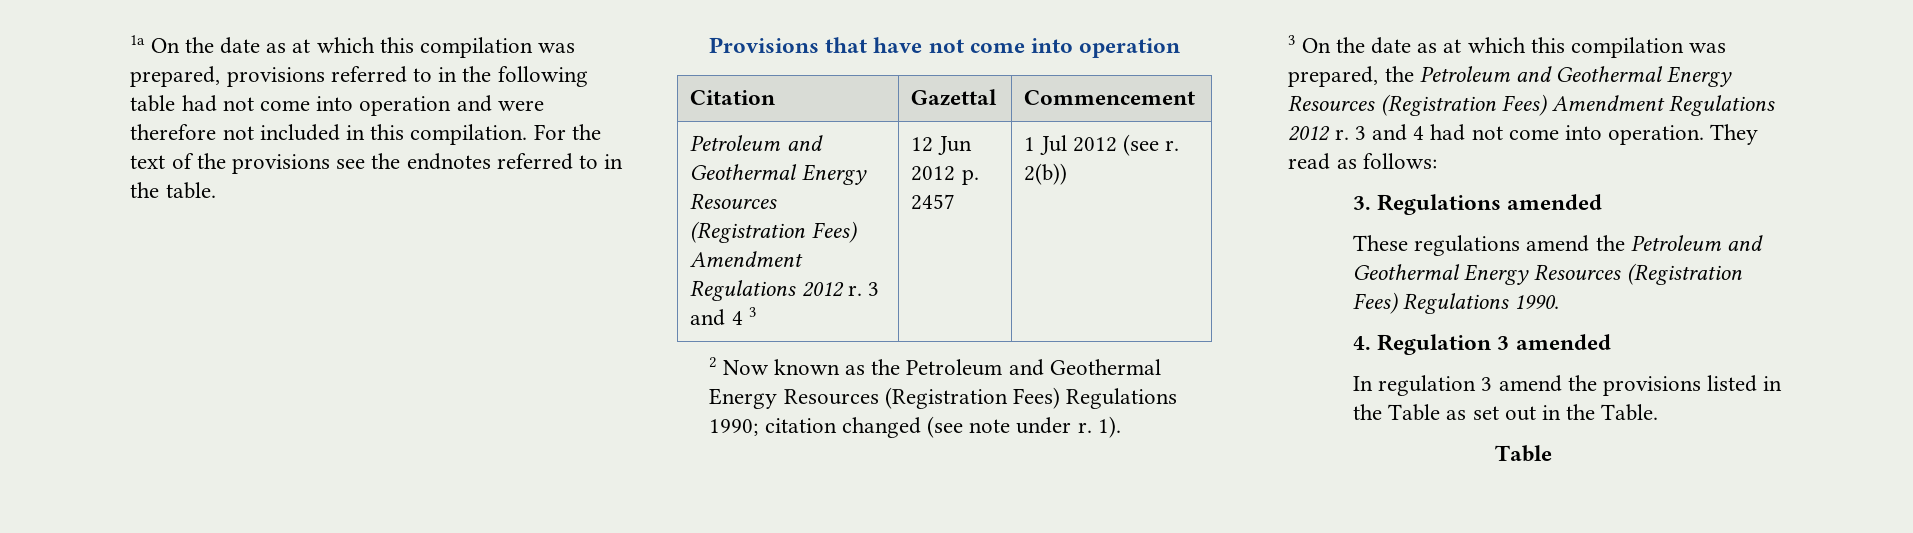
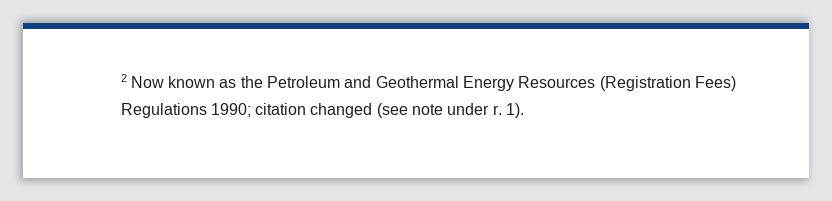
[130,35,576,58] [130,66,588,87] [130,95,544,116] [130,124,601,145] [130,153,624,174] [130,182,216,199] [708,37,1181,58] [690,90,776,105] [911,89,998,106] [1024,90,1196,105] [690,135,823,151] [690,164,867,185] [690,193,778,209] [690,221,857,243] [690,251,804,267] [690,280,879,301] [690,307,756,326] [911,136,972,155] [911,166,979,185] [911,194,956,210] [1024,134,1180,156] [1024,163,1068,185] 1a On the date as at which this compilation was prepared, provisions referred to in the following table had not come into operation and were therefore not included in this compilation. For the text of the provisions see the endnotes referred to in the table. // Provisions that have not come into operation // Citation | Gazettal | Commencement // Petroleum and Geothermal Energy Resources (Registration Fees) Amendment Regulations 2012 r. 3 and 4 3 | 12 Jun 2012 p. 2457 | 1 Jul 2012 (see r. 2(b)) // -> (120, 78) none
[1288,35,1727,58] [1288,66,1733,87] [1288,94,1776,116] [1288,124,1759,145] [1288,153,1437,170] [1352,194,1603,215] [1352,235,1763,256] [1352,263,1742,285] [1352,292,1560,314] [1352,334,1611,355] [1352,375,1783,396] [1352,404,1659,421] [1495,445,1552,462] // 3 On the date as at which this compilation was prepared, the Petroleum and Geothermal Energy Resources (Registration Fees) Amendment Regulations 2012 r. 3 and 4 had not come into operation. They read as follows: // 3. Regulations amended // These regulations amend the Petroleum and Geothermal Energy Resources (Registration Fees) Regulations 1990. // 4. Regulation 3 amended // In regulation 3 amend the provisions listed in the Table as set out in the Table. // Table -> (525, 110) none

